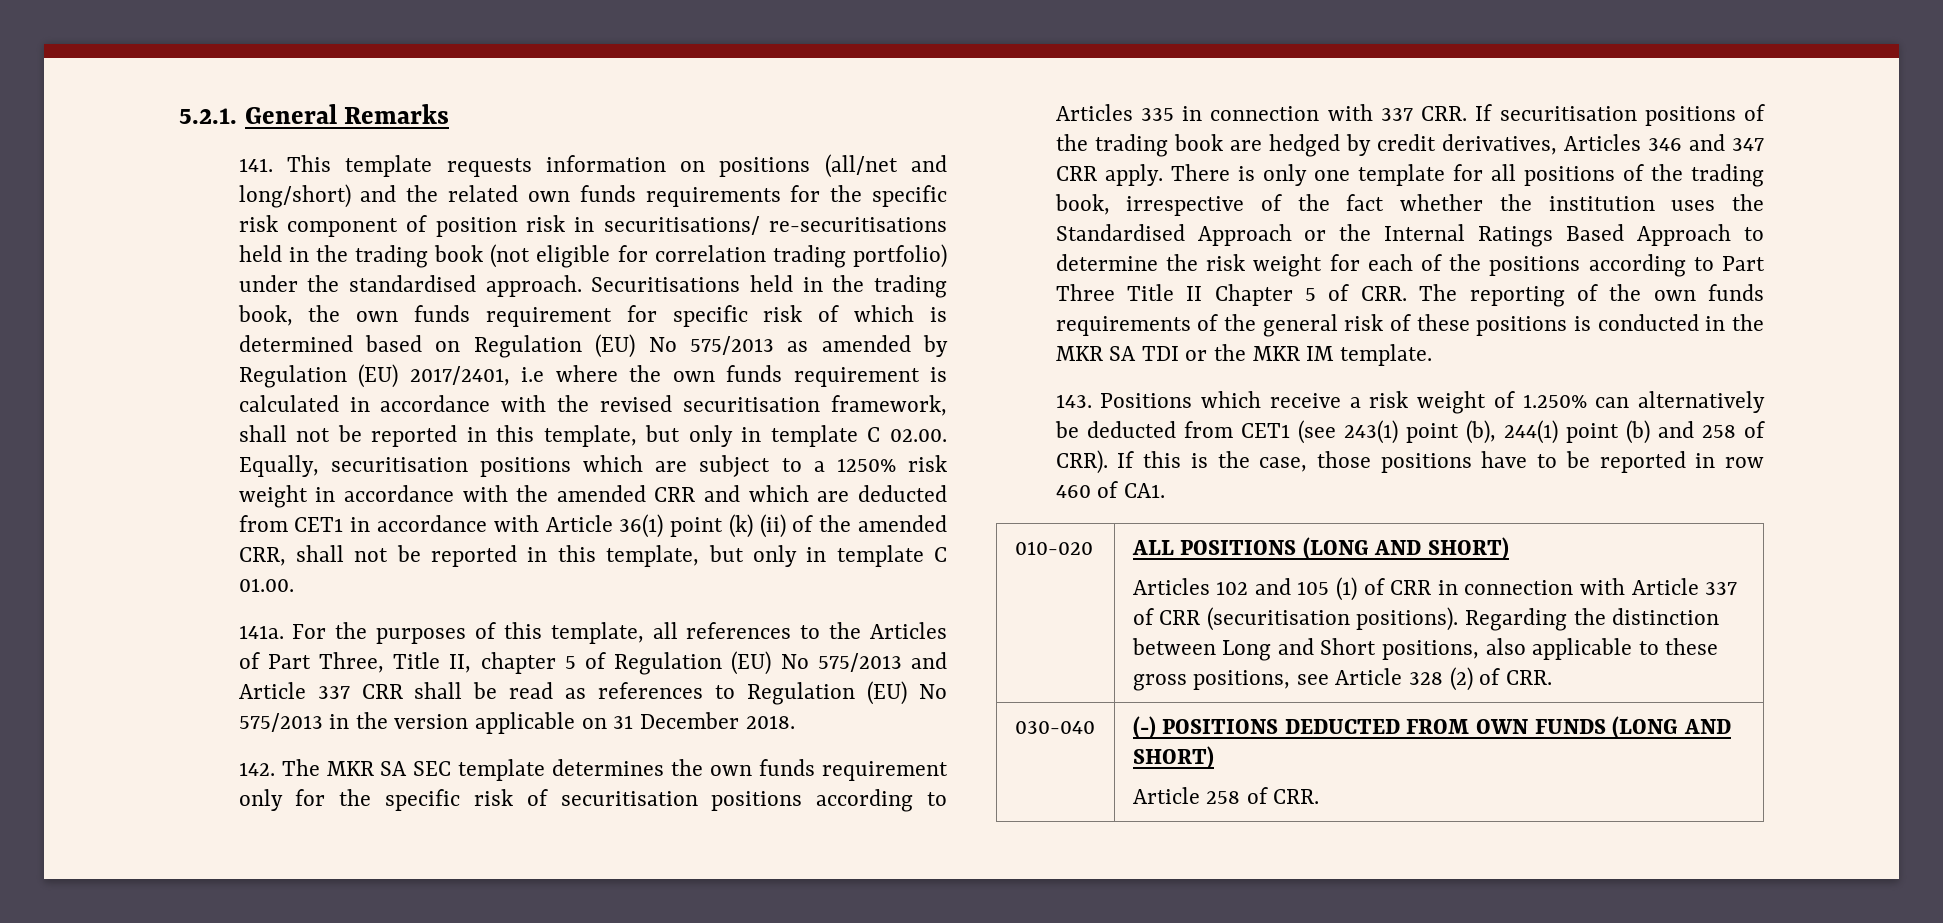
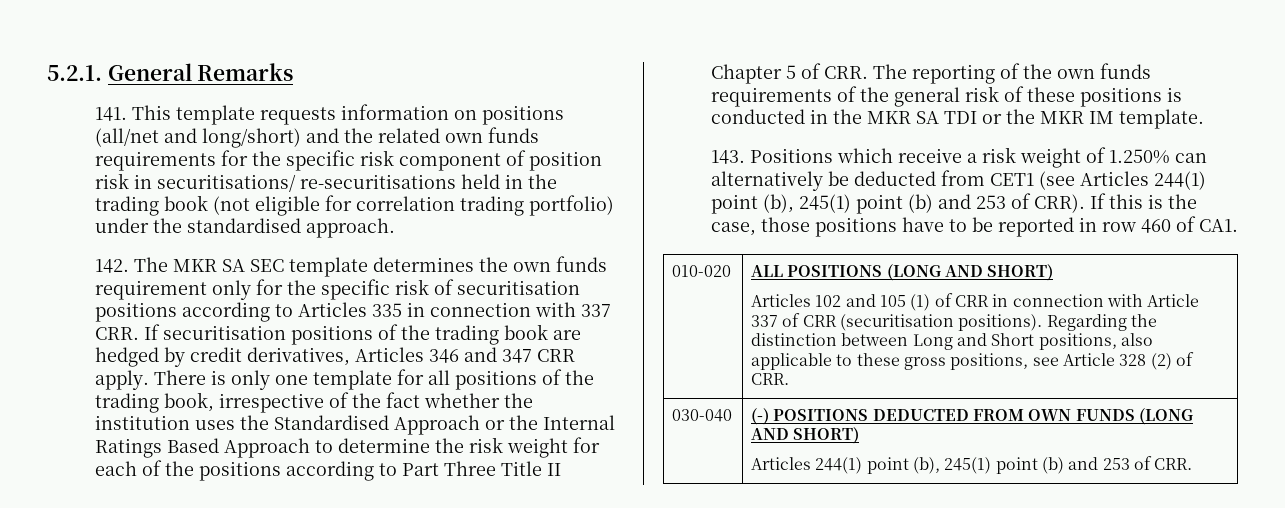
[591,275,947,298] [237,305,947,327] [238,334,948,358] [238,364,947,388] [238,395,947,416] [238,425,947,447] [238,455,948,477] [238,485,947,508] [238,514,947,538] [238,545,948,567] [238,578,294,592] [238,622,947,644] [238,651,948,675] [238,681,948,705] [238,712,795,734] Securitisations held in the trading book, the own funds requirement for specific risk of which is determined based on Regulation (EU) No 575/2013 as amended by Regulation (EU) 2017/2401, i.e where the own funds requirement is calculated in accordance with the revised securitisation framework, shall not be reported in this template, but only in template C 02.00. Equally, securitisation positions which are subject to a 1250% risk weight in accordance with the amended CRR and which are deducted from CET1 in accordance with Article 36(1) point (k) (ii) of the amended CRR, shall not be reported in this template, but only in template C 01.00. // 141a. For the purposes of this template, all references to the Articles of Part Three, Title II, chapter 5 of Regulation (EU) No 575/2013 and Article 337 CRR shall be read as references to Regulation (EU) No 575/2013 in the version applicable on 31 December 2018. -> (395, 228) none
[1343,420,1736,444] 243(1) point (b), 244(1) point (b) and 258 -> [1079,171,1206,190] [710,194,1006,214] Articles 244(1) point (b), 245(1) point (b) and 253
[1132,787,1241,804] Article 258 -> [751,457,1130,474] Articles 244(1) point (b), 245(1) point (b) and 253

